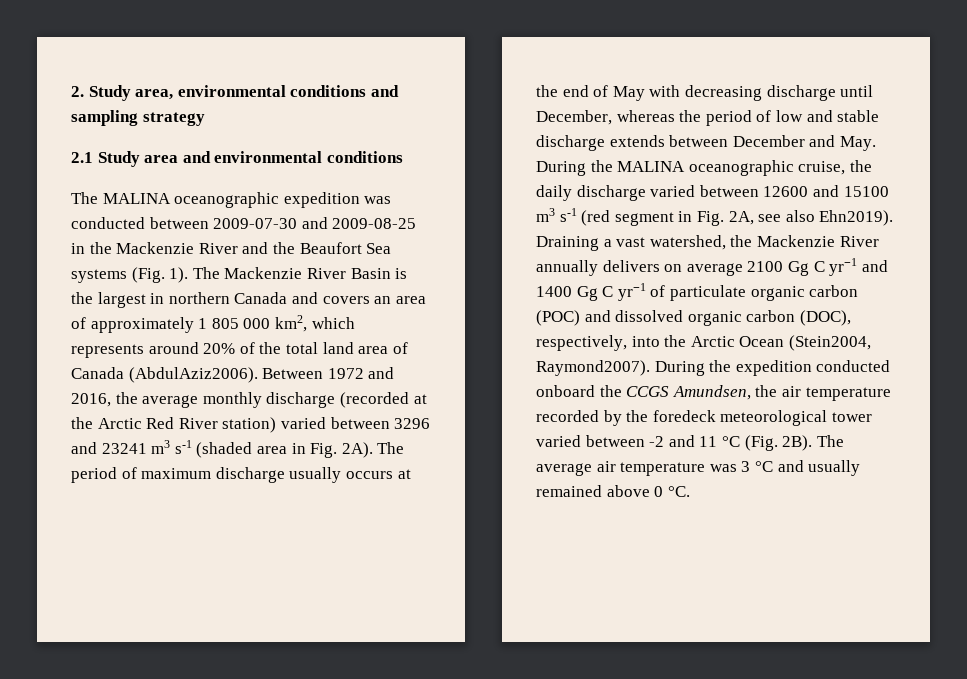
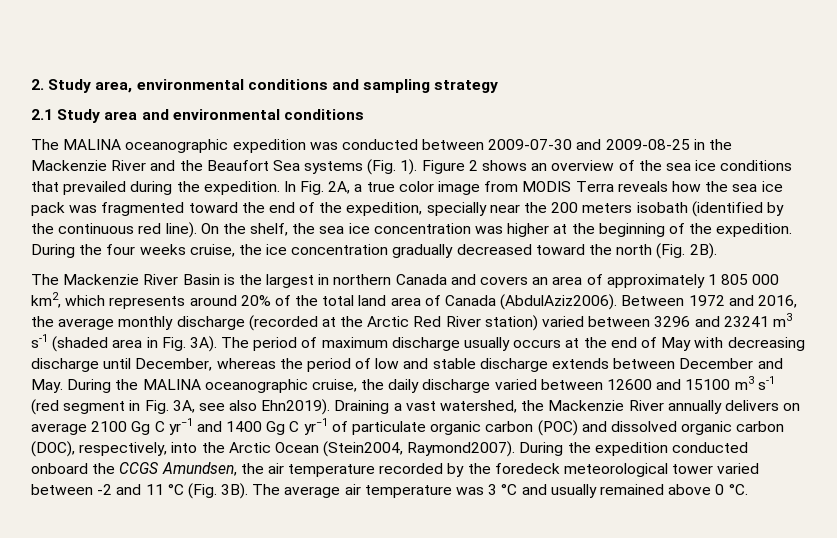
(189, 275) none -> [421,160,793,174] [31,181,783,195] [31,201,784,217] [31,222,793,238] [31,243,717,259] Figure 2 shows an overview of the sea ice conditions that prevailed during the expedition. In Fig. 2A, a true color image from MODIS Terra reveals how the sea ice pack was fragmented toward the end of the expedition, specially near the 200 meters isobath (identified by the continuous red line). On the shelf, the sea ice concentration was higher at the beginning of the expedition. During the four weeks cruise, the ice concentration gradually decreased toward the north (Fig. 2B). //
[341,442,373,458] 2A). -> [189,336,217,352] 3A).
[728,211,754,225] 2A, -> [172,400,195,413] 3A,
[782,435,813,451] 2B). -> [221,483,249,499] 3B).

